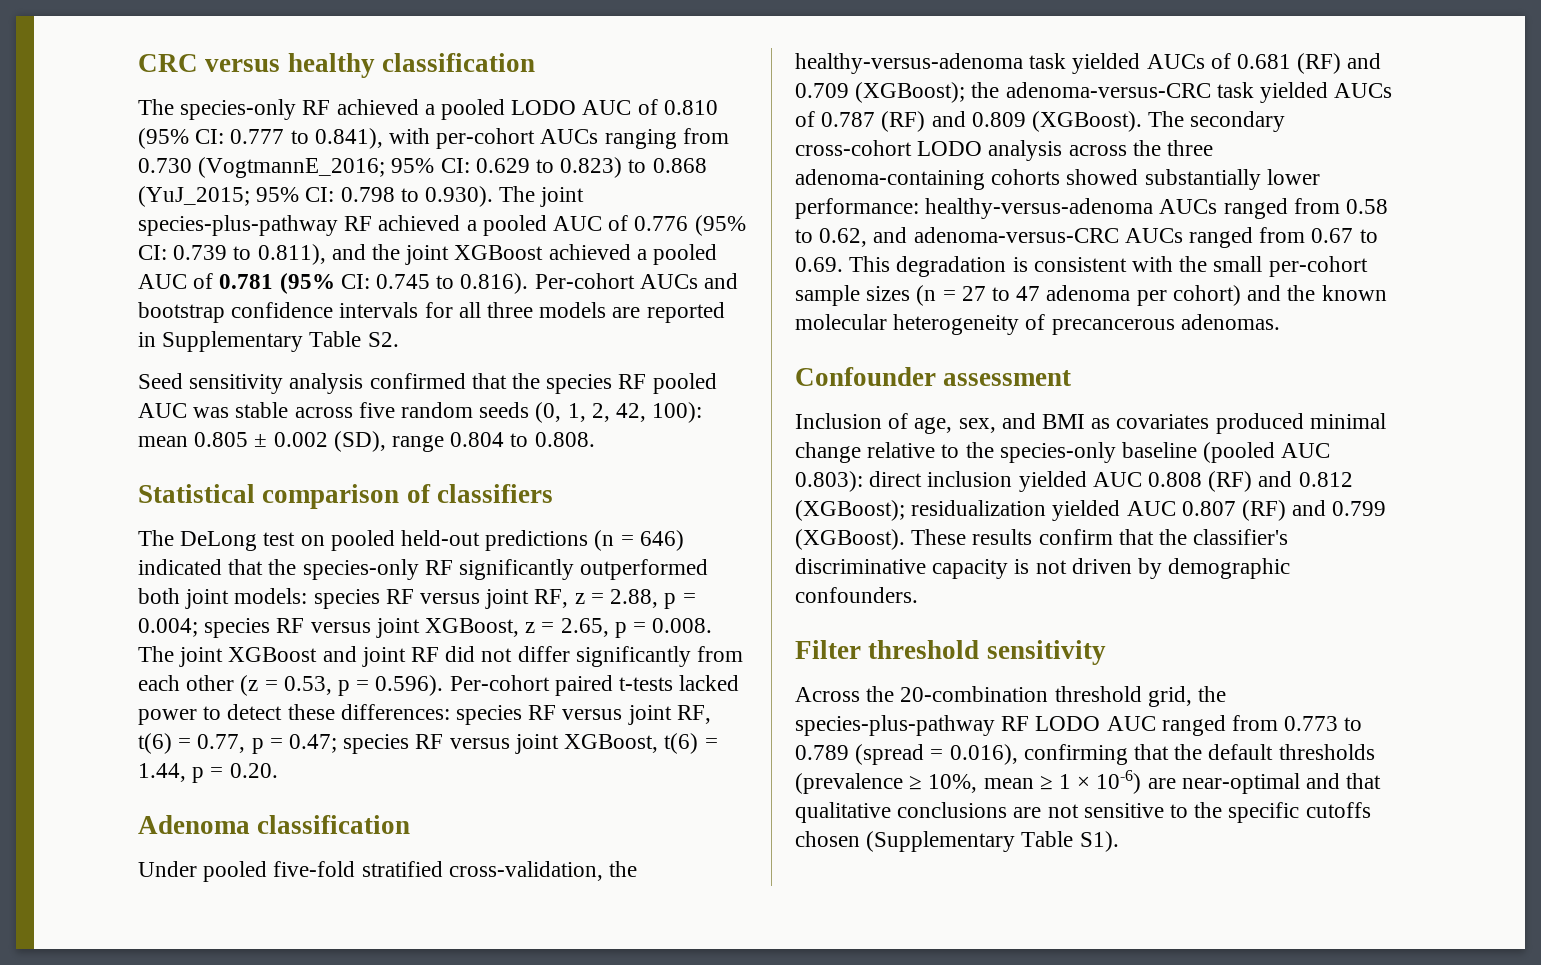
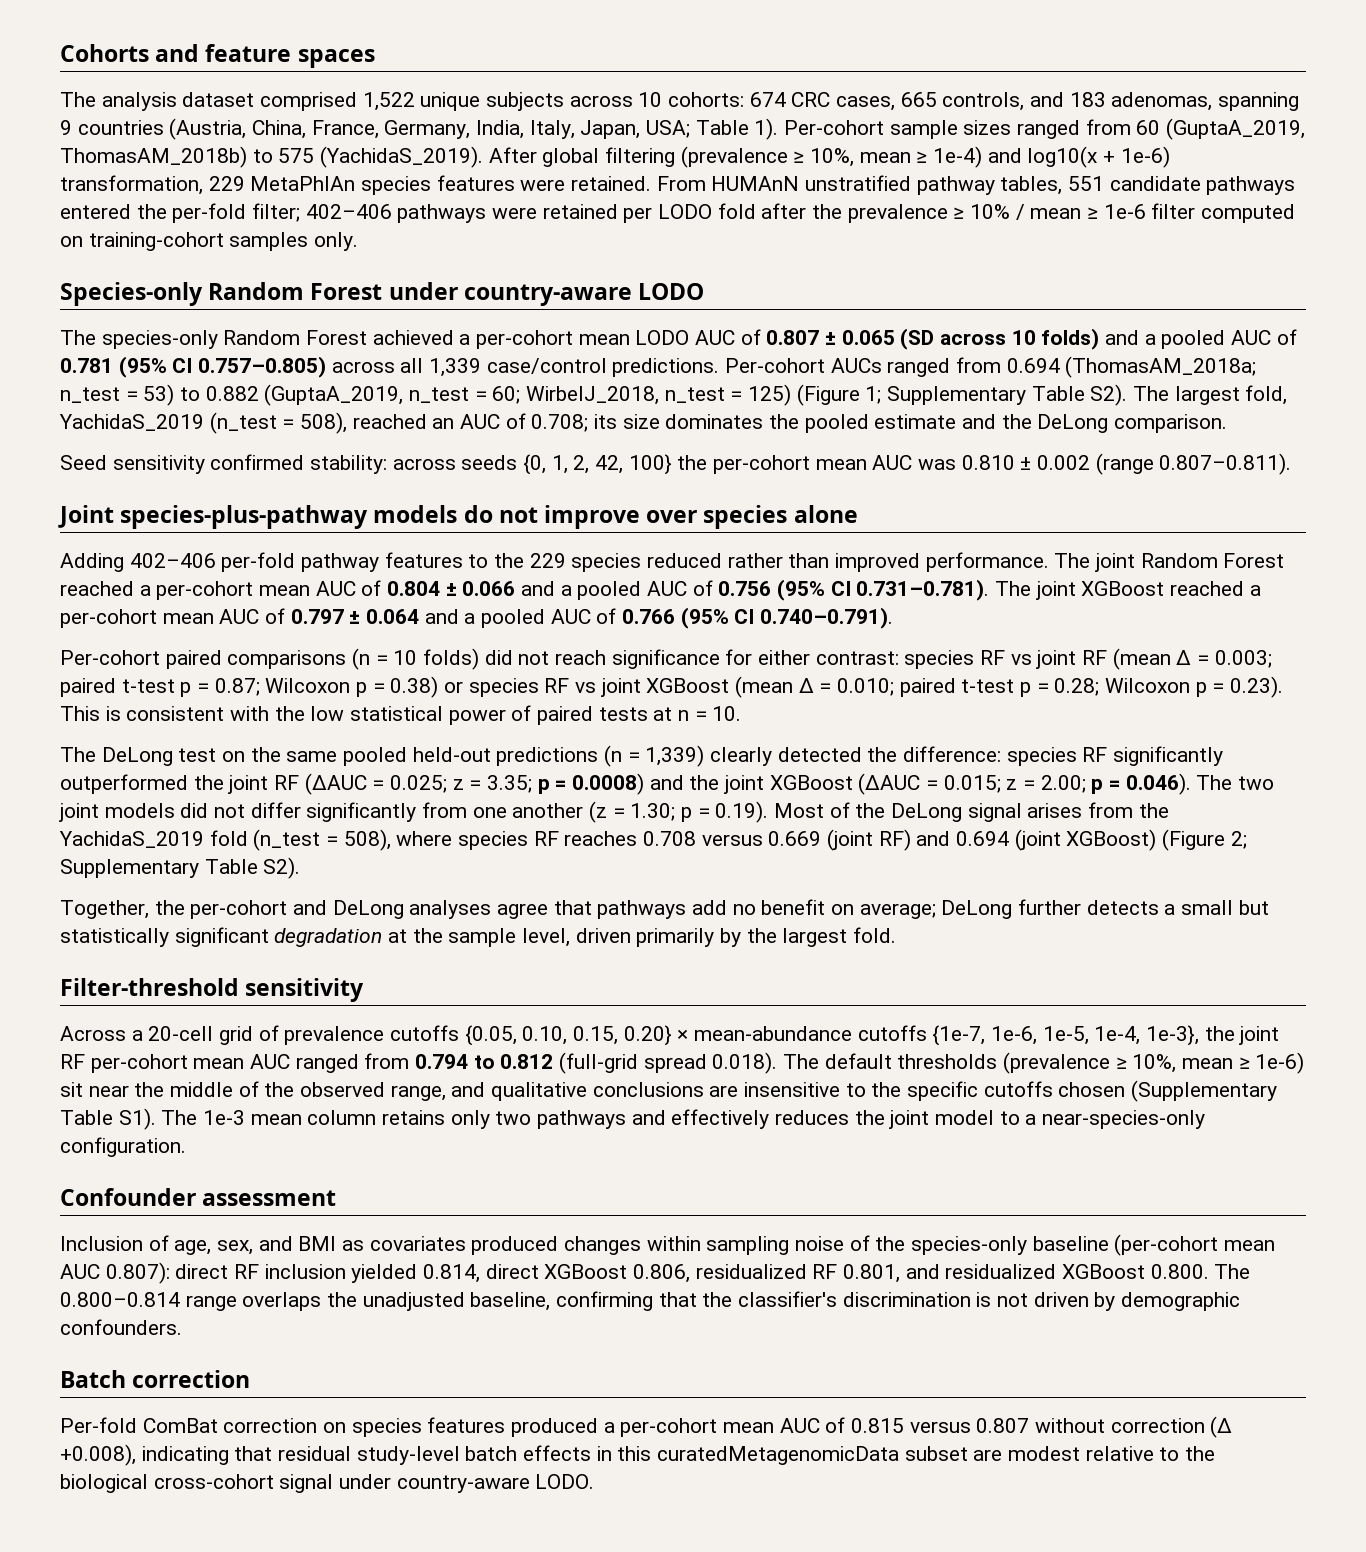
[138,53,535,78] [138,99,718,120] [138,128,729,149] [138,157,707,178] [138,186,585,207] [138,215,746,236] [138,244,631,265] CRC versus healthy classification // The species-only RF achieved a pooled LODO AUC of 0.810 (95% CI: 0.777 to 0.841), with per-cohort AUCs ranging from 0.730 (VogtmannE_2016; 95% CI: 0.629 to 0.823) to 0.868 (YuJ_2015; 95% CI: 0.798 to 0.930). The joint species-plus-pathway RF achieved a pooled AUC of 0.776 (95% CI: 0.739 to 0.811), and the joint XGBoost achieved -> [60,44,375,68] [60,92,1300,111] [60,118,1306,140] [60,146,1170,168] [60,175,1296,195] [60,203,1296,223] [60,232,359,251] [60,282,705,306] [60,328,1140,350] Cohorts and feature spaces // The analysis dataset comprised 1,522 unique subjects across 10 cohorts: 674 CRC cases, 665 controls, and 183 adenomas, spanning 9 countries (Austria, China, France, Germany, India, Italy, Japan, USA; Table 1). Per-cohort sample sizes ranged from 60 (GuptaA_2019, ThomasAM_2018b) to 575 (YachidaS_2019). After global filtering (prevalence ≥ 10%, mean ≥ 1e-4) and log10(x + 1e-6) transformation, 229 MetaPhlAn species features were retained. From HUMAnN unstratified pathway tables, 551 candidate pathways entered the per-fold filter; 402–406 pathways were retained per LODO fold after the prevalence ≥ 10% / mean ≥ 1e-6 filter computed on training-cohort samples only. // Species-only Random Forest under country-aware LODO // The species-only Random Forest achieved a per-cohort mean LODO AUC of 0.807 ± 0.065 (SD across 10 folds) and
[340,273,739,294] [138,302,725,323] [138,331,399,352] [138,373,717,394] [138,402,703,423] [138,431,595,452] [138,484,553,509] CI: 0.745 to 0.816). Per-cohort AUCs and bootstrap confidence intervals for all three models are reported in Supplementary Table S2. // Seed sensitivity analysis confirmed that the species RF pooled AUC was stable across five random seeds (0, 1, 2, 42, 100): mean 0.805 ± 0.002 (SD), range 0.804 to 0.808. // Statistical comparison of classifiers -> [172,356,1257,378] [60,384,1288,406] [59,412,1228,434] [60,453,1292,475] [58,505,858,529] [60,552,1285,572] [60,579,1261,601] [60,607,894,629] [60,648,1272,670] [60,676,1284,698] [60,705,742,725] CI 0.757–0.805) across all 1,339 case/control predictions. Per-cohort AUCs ranged from 0.694 (ThomasAM_2018a; n_test = 53) to 0.882 (GuptaA_2019, n_test = 60; WirbelJ_2018, n_test = 125) (Figure 1; Supplementary Table S2). The largest fold, YachidaS_2019 (n_test = 508), reached an AUC of 0.708; its size dominates the pooled estimate and the DeLong comparison. // Seed sensitivity confirmed stability: across seeds {0, 1, 2, 42, 100} the per-cohort mean AUC was 0.810 ± 0.002 (range 0.807–0.811). // Joint species-plus-pathway models do not improve over species alone // Adding 402–406 per-fold pathway features to the 229 species reduced rather than improved performance. The joint Random Forest reached a per-cohort mean AUC of 0.804 ± 0.066 and a pooled AUC of 0.756 (95% CI 0.731–0.781). The joint XGBoost reached a per-cohort mean AUC of 0.797 ± 0.064 and a pooled AUC of 0.766 (95% CI 0.740–0.791). // Per-cohort paired comparisons (n = 10 folds) did not reach significance for either contrast: species RF vs joint RF (mean Δ = 0.003; paired t-test p = 0.87; Wilcoxon p = 0.38) or species RF vs joint XGBoost (mean Δ = 0.010; paired t-test p = 0.28; Wilcoxon p = 0.23). This is consistent with the low statistical power of paired tests at n = 10.
(325, 540) none -> [250,747,338,762] the same
[639,530,684,551] [138,559,709,580] [138,588,696,609] [138,618,713,638] [138,646,440,667] 646) indicated that the species-only RF significantly outperformed both joint models: species RF versus joint RF, z = 2.88, p = 0.004; species RF versus joint XGBoost, z = 2.65, p = 0.008. The joint XGBoost and joint RF -> [645,745,1224,767] [60,773,1275,795] [59,803,175,822] 1,339) clearly detected the difference: species RF significantly outperformed the joint RF (ΔAUC = 0.025; z = 3.35; p = 0.0008) and the joint XGBoost (ΔAUC = 0.015; z = 2.00; p = 0.046). The two joint models
[138,675,235,691] each other -> [472,803,584,818] one another
[283,675,740,696] [138,704,711,725] [138,733,718,754] [138,763,278,783] [138,815,411,834] [138,861,638,882] [795,53,1382,74] [795,82,1393,103] [795,111,1286,132] [795,140,1214,161] [795,169,1320,190] [795,198,1389,219] [795,227,1378,248] [795,256,1368,277] [795,285,1387,306] [795,314,1280,335] 0.53, p = 0.596). Per-cohort paired t-tests lacked power to detect these differences: species RF versus joint RF, t(6) = 0.77, p = 0.47; species RF versus joint XGBoost, t(6) = 1.44, p = 0.20. // Adenoma classification // Under pooled five-fold stratified cross-validation, the healthy-versus-adenoma task yielded AUCs of 0.681 (RF) and 0.709 (XGBoost); the adenoma-versus-CRC task yielded AUCs of 0.787 (RF) and 0.809 (XGBoost). The secondary cross-cohort LODO analysis across the three adenoma-containing cohorts showed substantially lower performance: healthy-versus-adenoma AUCs ranged from 0.58 to 0.62, and adenoma-versus-CRC AUCs ranged from 0.67 to 0.69. This degradation is consistent with the small per-cohort sample sizes (n = 27 to 47 adenoma per cohort) and the known molecular heterogeneity of precancerous adenomas. -> [630,801,1169,823] [59,829,1247,851] [60,857,301,879] [60,899,1269,919] [60,927,897,947] [60,978,365,1002] [60,1025,1280,1046] [60,1052,1305,1074] [60,1080,1278,1102] [60,1108,1206,1130] [60,1137,186,1157] 1.30; p = 0.19). Most of the DeLong signal arises from the YachidaS_2019 fold (n_test = 508), where species RF reaches 0.708 versus 0.669 (joint RF) and 0.694 (joint XGBoost) (Figure 2; Supplementary Table S2). // Together, the per-cohort and DeLong analyses agree that pathways add no benefit on average; DeLong further detects a small but statistically significant degradation at the sample level, driven primarily by the largest fold. // Filter-threshold sensitivity // Across a 20-cell grid of prevalence cutoffs {0.05, 0.10, 0.15, 0.20} × mean-abundance cutoffs {1e-7, 1e-6, 1e-5, 1e-4, 1e-3}, the joint RF per-cohort mean AUC ranged from 0.794 to 0.812 (full-grid spread 0.018). The default thresholds (prevalence ≥ 10%, mean ≥ 1e-6) sit near the middle of the observed range, and qualitative conclusions are insensitive to the specific cutoffs chosen (Supplementary Table S1). The 1e-3 mean column retains only two pathways and effectively reduces the joint model to a near-species-only configuration.
[1309,413,1386,429] [795,442,1331,463] [795,471,1353,492] [795,500,1387,521] [795,529,1113,550] minimal change relative to the species-only baseline (pooled AUC 0.803): direct inclusion yielded AUC 0.808 (RF) and 0.812 (XGBoost); residualization yielded AUC 0.807 (RF) and 0.799 (XGBoost). These results confirm -> [564,1234,1276,1256] [60,1262,1251,1284] [60,1291,654,1311] changes within sampling noise of the species-only baseline (per-cohort mean AUC 0.807): direct RF inclusion yielded 0.814, direct XGBoost 0.806, residualized RF 0.801, and residualized XGBoost 0.800. The 0.800–0.814 range overlaps the unadjusted baseline, confirming
[795,558,1009,579] discriminative capacity -> [842,1292,971,1307] discrimination
[795,640,1106,665] [795,686,1227,707] [795,715,1363,736] [795,744,1375,765] [795,770,1382,794] [795,802,1371,823] [795,831,1119,852] Filter threshold sensitivity // Across the 20-combination threshold grid, the species-plus-pathway RF LODO AUC ranged from 0.773 to 0.789 (spread = 0.016), confirming that the default thresholds (prevalence ≥ 10%, mean ≥ 1 × 10-6) are near-optimal and that qualitative conclusions are not sensitive to the specific cutoffs chosen (Supplementary Table S1). -> [60,1370,251,1388] [60,1416,1233,1438] [60,1444,1216,1466] [60,1474,595,1493] Batch correction // Per-fold ComBat correction on species features produced a per-cohort mean AUC of 0.815 versus 0.807 without correction (Δ +0.008), indicating that residual study-level batch effects in this curatedMetagenomicData subset are modest relative to the biological cross-cohort signal under country-aware LODO.

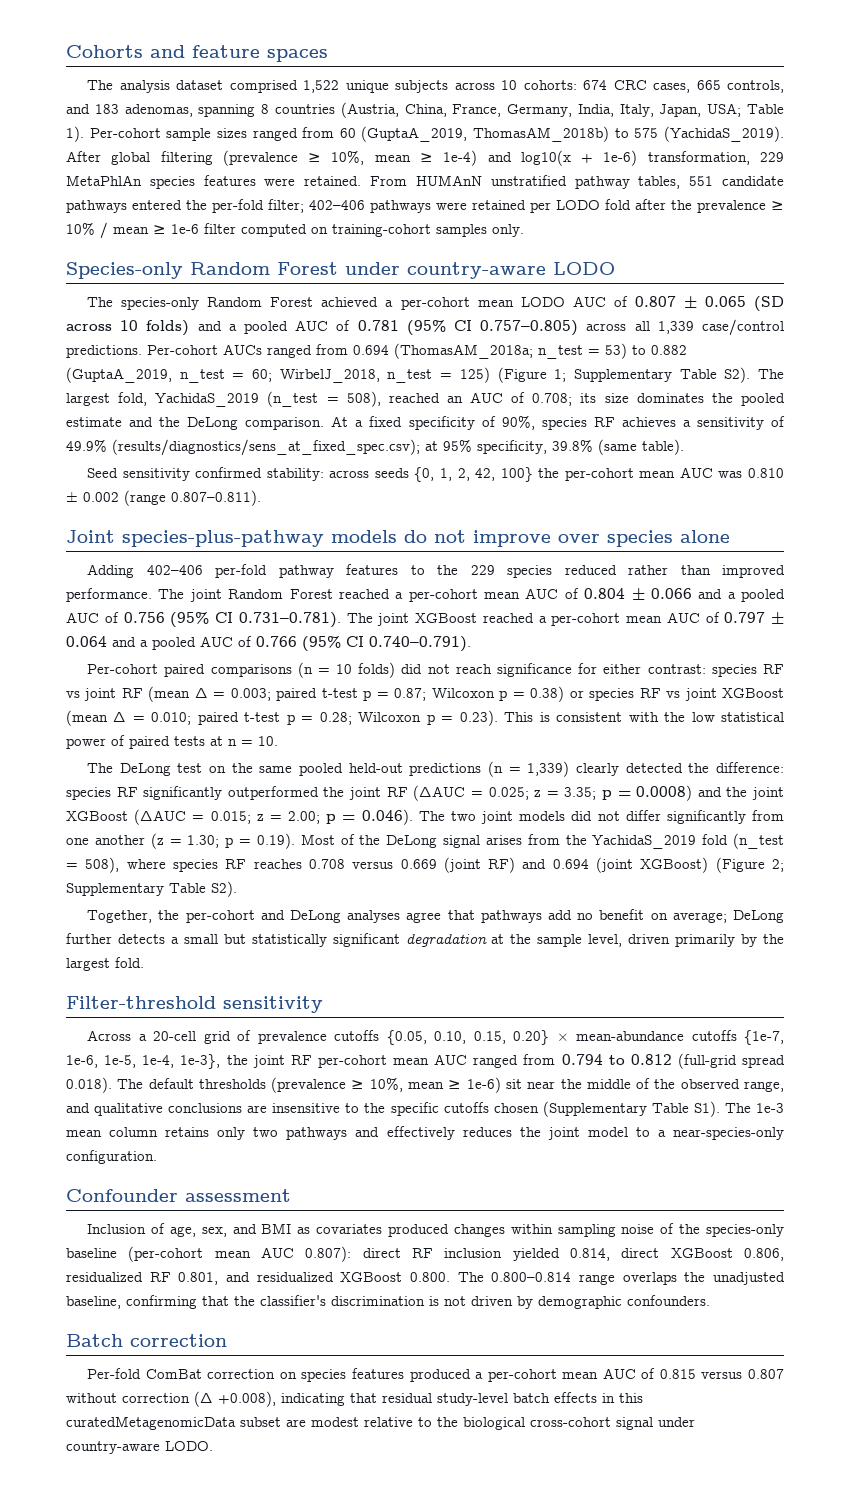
[60,120,72,135] 9 -> [261,104,270,114] 8
(1228, 423) none -> [331,415,785,430] [66,439,684,456] At a fixed specificity of 90%, species RF achieves a sensitivity of 49.9% (results/diagnostics/sens_at_fixed_spec.csv); at 95% specificity, 39.8% (same table).

